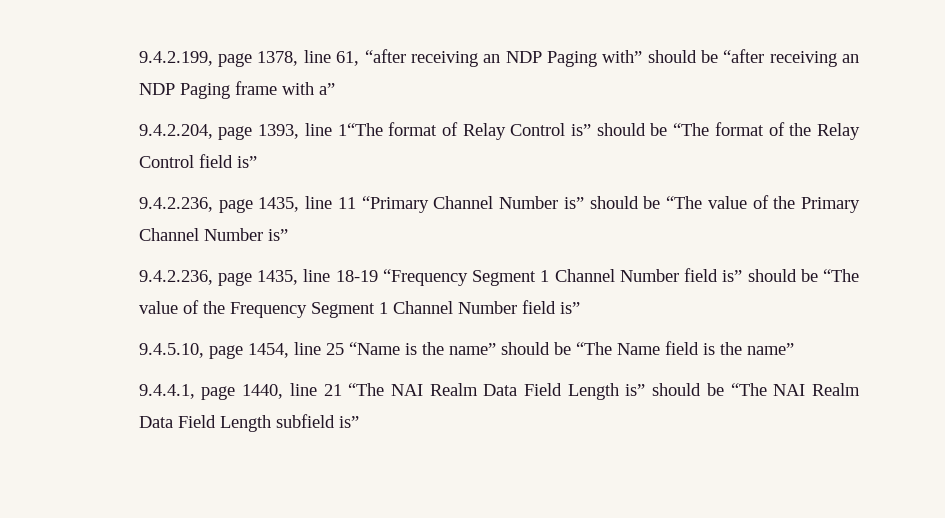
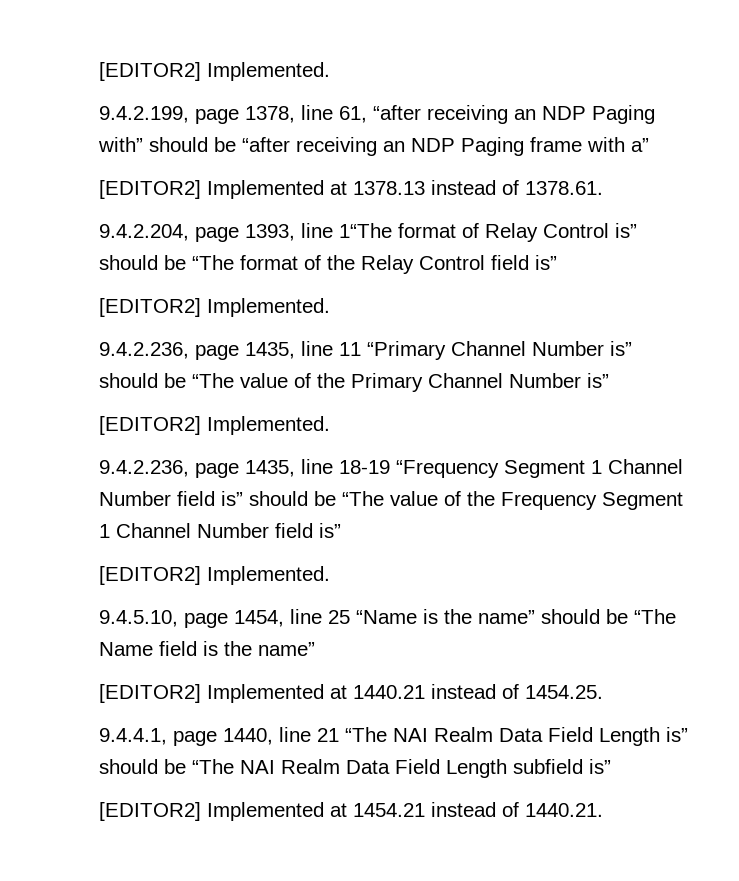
(138, 58) none -> [98,62,330,81] [EDITOR2] Implemented. //
(335, 89) none -> [98,180,603,199] // [EDITOR2] Implemented at 1378.13 instead of 1378.61.
(257, 162) none -> [98,298,330,317] // [EDITOR2] Implemented.
(288, 235) none -> [98,416,330,435] // [EDITOR2] Implemented.
(580, 308) none -> [98,566,330,585] // [EDITOR2] Implemented.
(794, 349) none -> [98,684,603,703] // [EDITOR2] Implemented at 1440.21 instead of 1454.25.
(359, 422) none -> [98,802,603,821] // [EDITOR2] Implemented at 1454.21 instead of 1440.21.

